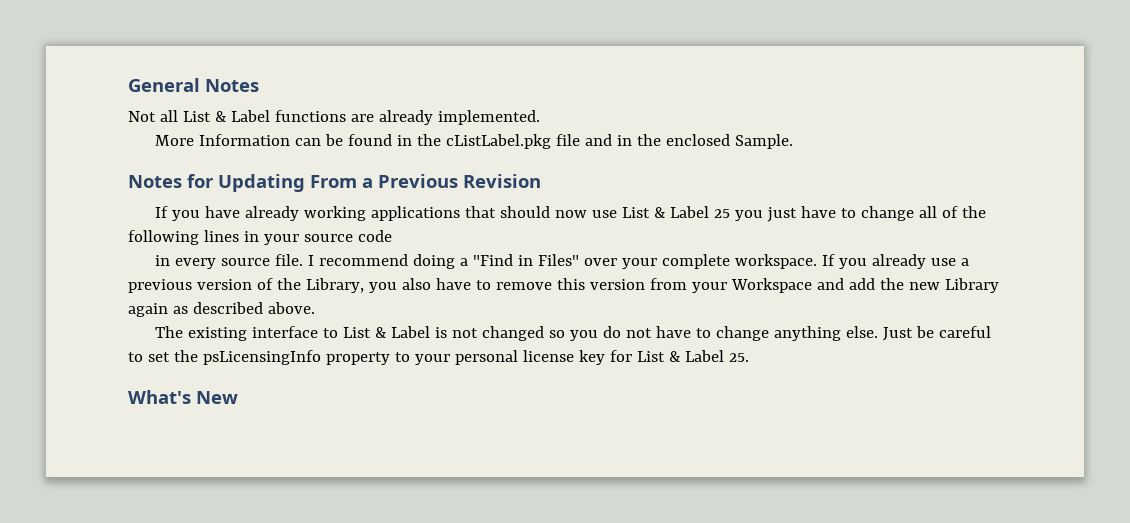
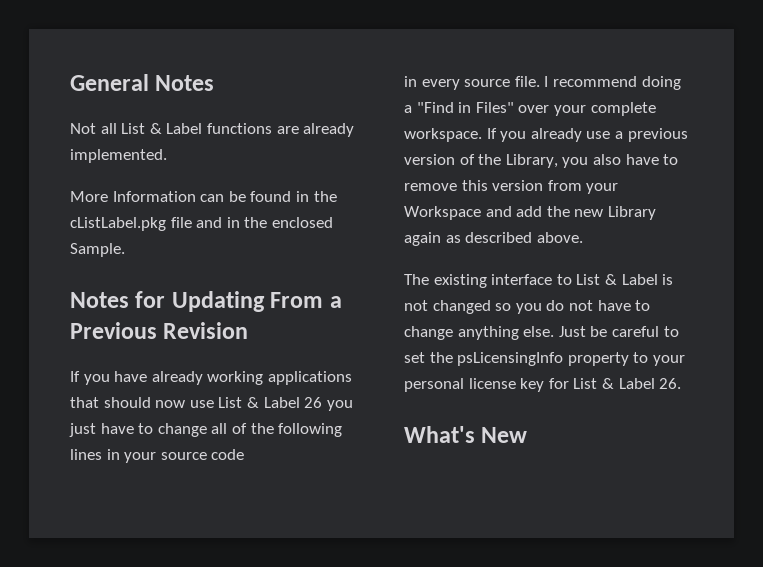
[714,209,731,218] 25 -> [304,397,323,408] 26
[728,353,749,362] 25. -> [659,378,682,389] 26.

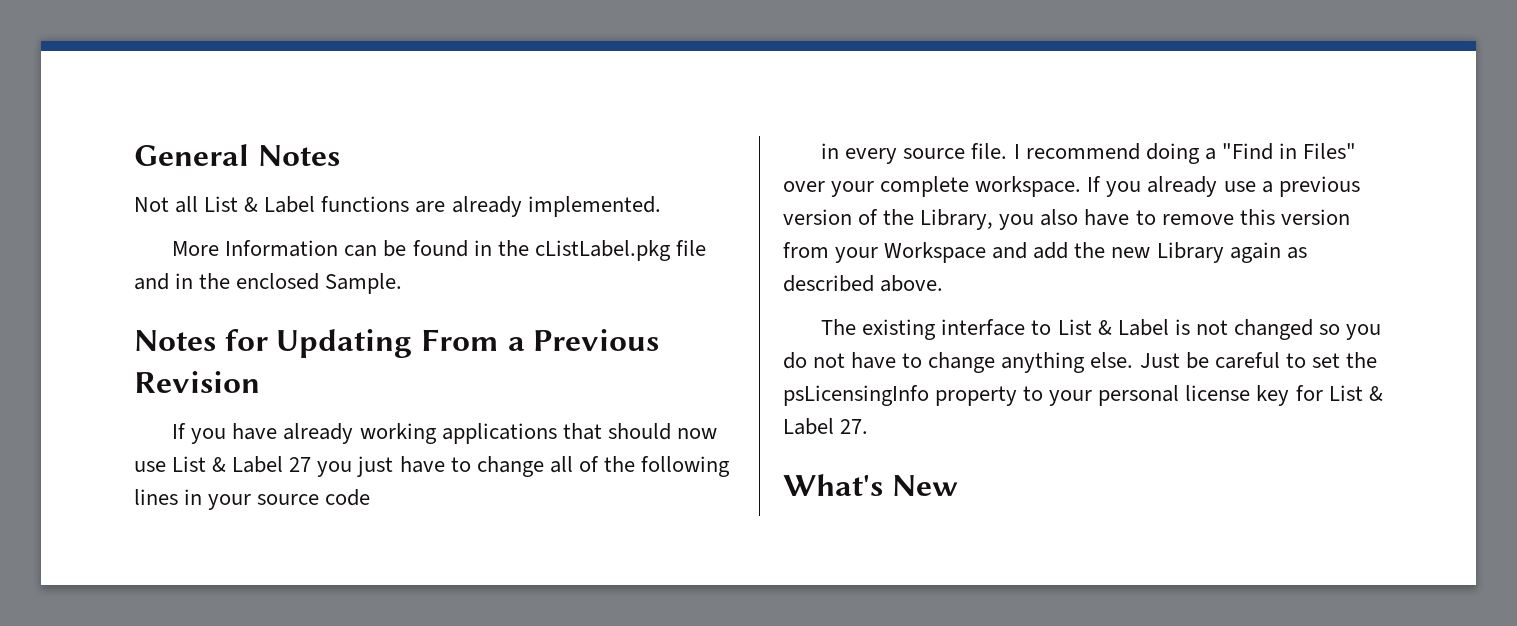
[304,397,323,408] 26 -> [289,457,312,472] 27
[659,378,682,389] 26. -> [840,419,869,434] 27.

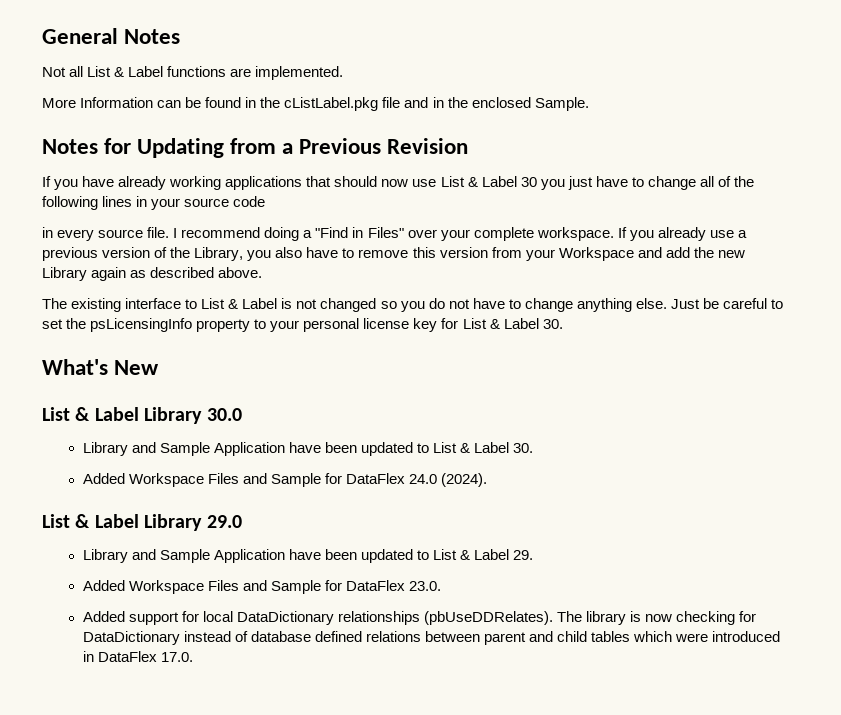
[451,196,522,217] already -> (252, 72) none
[420,329,499,351] From -> [230,138,277,154] from
[289,457,312,472] 27 -> [520,177,537,187] 30
[840,419,869,434] 27. -> [542,319,563,329] 30.
(958, 485) none -> [42,407,242,424] [82,442,534,456] [82,473,488,487] [42,514,242,531] [82,549,534,563] [82,580,441,594] [82,611,757,625] [82,631,781,645] [82,651,193,662] // List & Label Library 30.0 // Library and Sample Application have been updated to List & Label 30. // Added Workspace Files and Sample for DataFlex 24.0 (2024). // List & Label Library 29.0 // Library and Sample Application have been updated to List & Label 29. // Added Workspace Files and Sample for DataFlex 23.0. // Added support for local DataDictionary relationships (pbUseDDRelates). The library is now checking for DataDictionary instead of database defined relations between parent and child tables which were introduced in DataFlex 17.0.

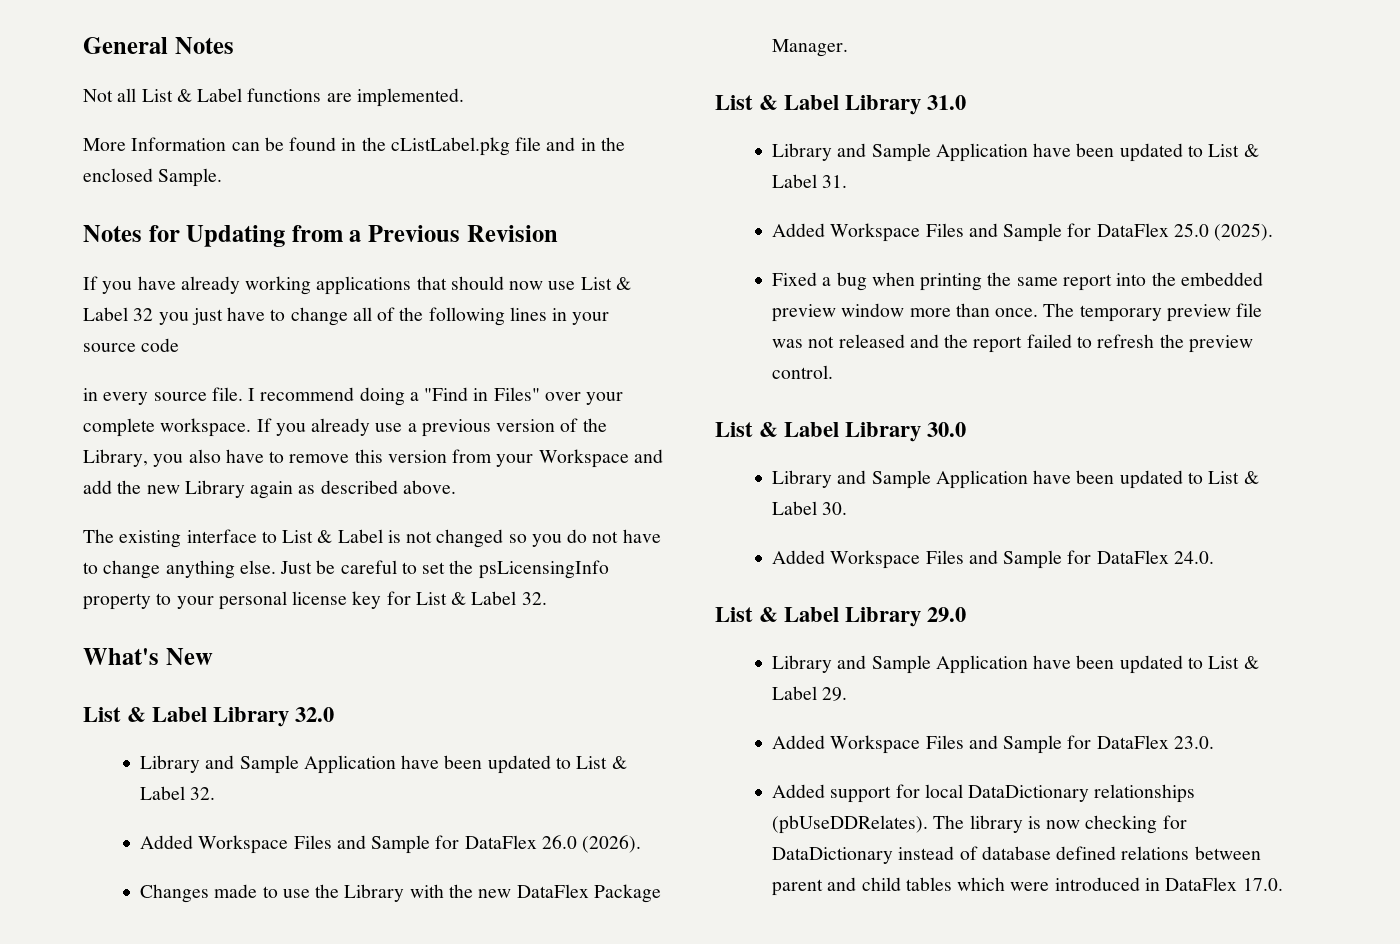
[520,177,537,187] 30 -> [133,308,154,321] 32
[542,319,563,329] 30. -> [521,592,547,605] 32.
(160, 367) none -> [83,707,335,727] [140,755,627,774] [140,786,216,800] [140,835,642,854] [140,884,661,903] [772,39,849,57] [715,95,967,115] [772,143,1259,162] [772,174,848,188] [772,223,1274,242] [772,272,1263,291] [772,303,1263,322] [772,334,1253,353] [772,365,834,379] // List & Label Library 32.0 // Library and Sample Application have been updated to List & Label 32. // Added Workspace Files and Sample for DataFlex 26.0 (2026). // Changes made to use the Library with the new DataFlex Package Manager. // List & Label Library 31.0 // Library and Sample Application have been updated to List & Label 31. // Added Workspace Files and Sample for DataFlex 25.0 (2025). // Fixed a bug when printing the same report into the embedded preview window more than once. The temporary preview file was not released and the report failed to refresh the preview control.
[408,473,488,487] 24.0 (2024). -> [1173,551,1214,564] 24.0.

